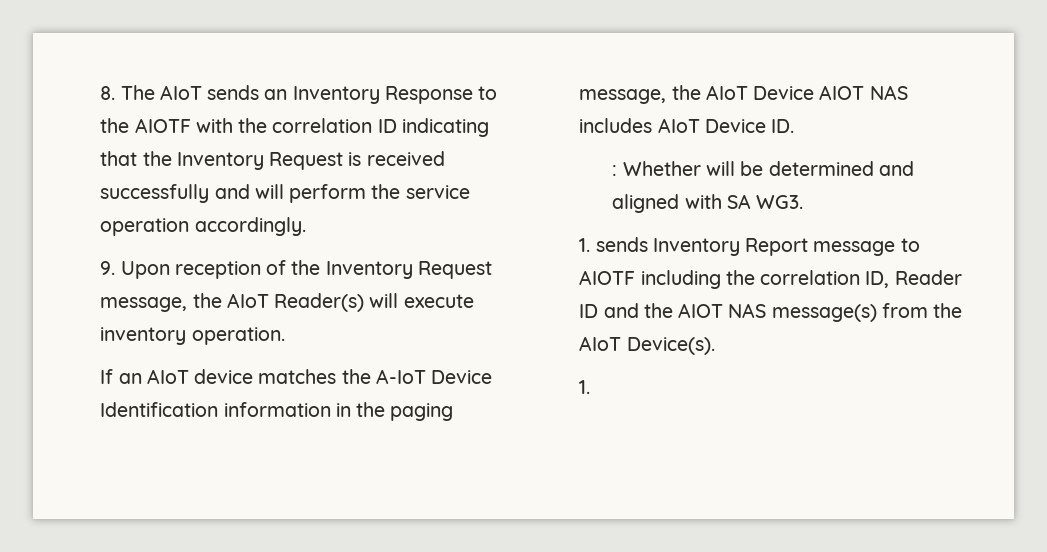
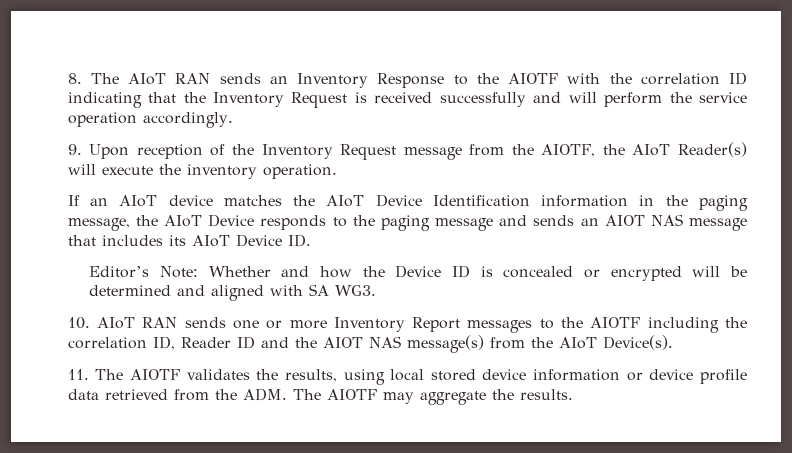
(202, 92) none -> [175,73,211,84] RAN
[100,297,188,312] message, -> [403,144,596,160] message from the AIOTF,
(474, 301) none -> [158,164,181,175] the
[375,369,426,384] A-IoT -> [326,195,365,207] AIoT
[819,85,908,100] [579,118,795,133] [612,161,701,176] AIOT NAS includes AIoT Device ID. // : Whether -> [260,214,747,231] [67,234,311,247] [89,265,682,281] responds to the paging message and sends an AIOT NAS message that includes its AIoT Device ID. // Editor’s Note: Whether and how the Device ID is concealed or encrypted
[579,237,920,256] 1. sends Inventory Report message to -> [67,317,584,333] 10. AIoT RAN sends one or more Inventory Report messages to the
[579,380,591,394] 1. -> [67,369,748,385] [67,388,573,405] 11. The AIOTF validates the results, using local stored device information or device profile data retrieved from the ADM. The AIOTF may aggregate the results.

